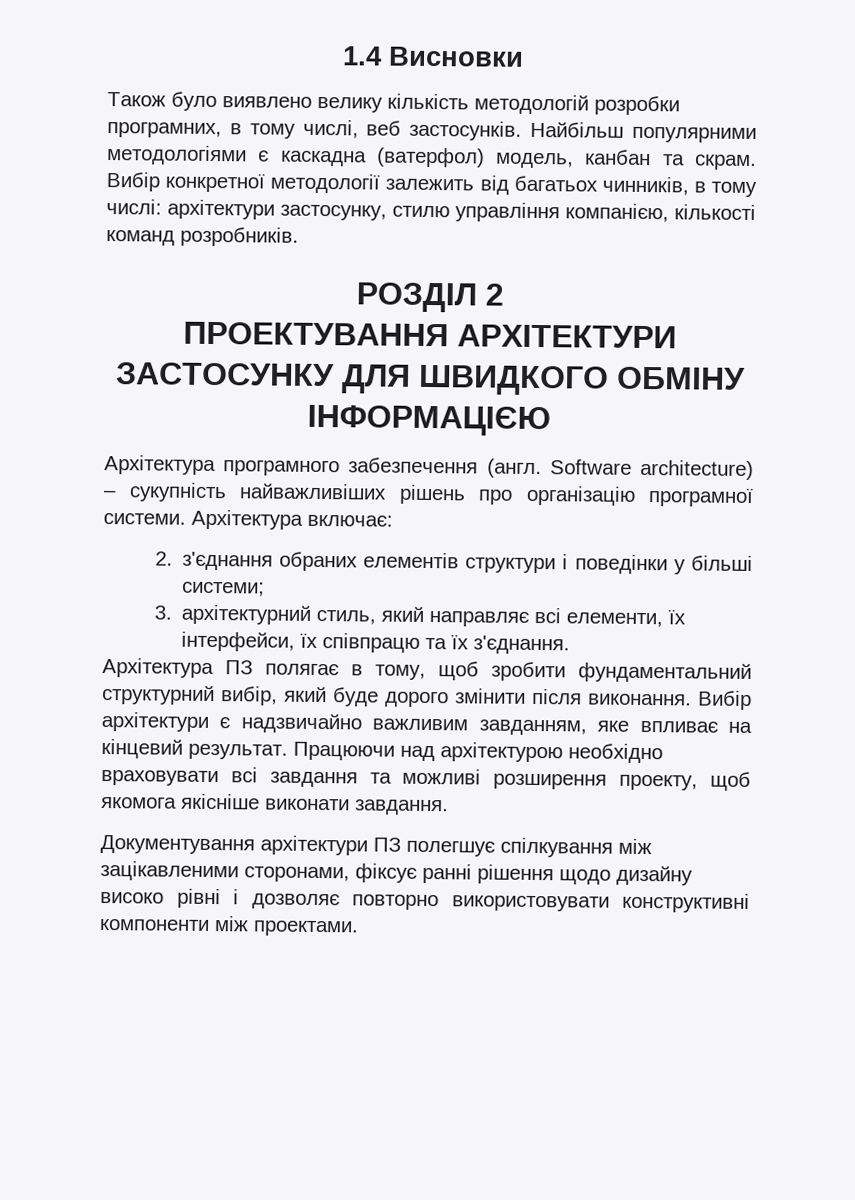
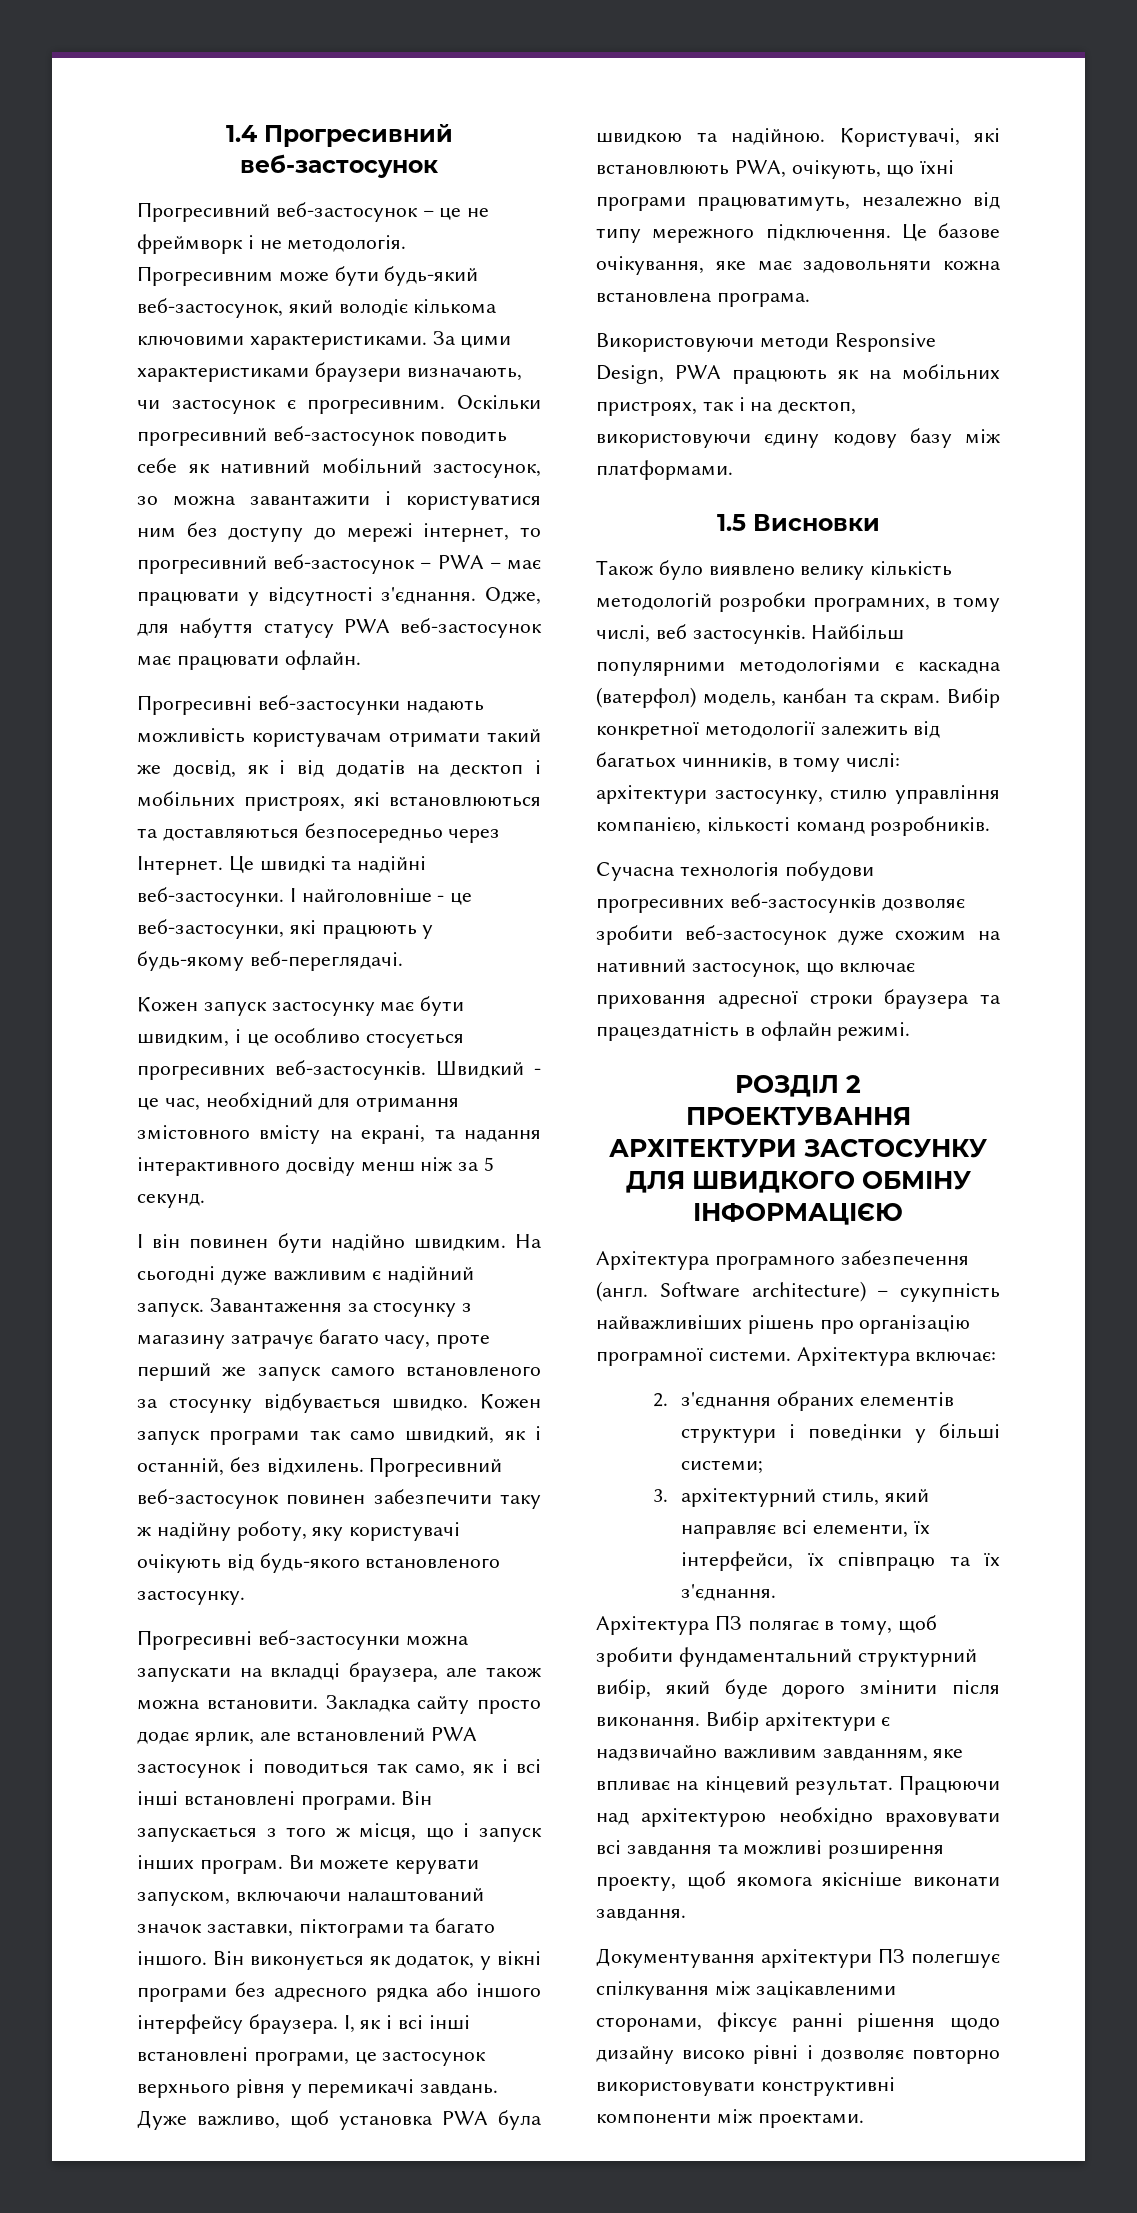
(383, 56) none -> [263,124,453,147] [240,154,439,178] [137,202,490,222] [137,234,407,254] [137,266,479,286] [137,298,498,318] [137,331,512,350] [137,362,522,382] [137,395,541,414] [137,426,507,446] [137,458,541,478] [137,491,541,510] [137,522,541,542] [137,554,541,574] [137,587,541,606] [137,618,542,638] [137,650,361,670] [137,695,484,715] [137,728,541,747] [137,760,541,778] [137,791,541,811] [137,823,501,843] [137,856,427,875] [137,887,473,907] [137,919,434,939] [137,951,403,971] [137,996,465,1016] [137,1028,465,1048] [137,1060,541,1080] [137,1092,460,1112] [137,1125,541,1144] [137,1157,495,1176] [137,1193,205,1208] [137,1233,542,1253] [137,1266,475,1285] [137,1298,473,1317] [137,1329,491,1349] [137,1363,541,1381] [137,1393,541,1413] [137,1426,541,1445] [137,1457,503,1477] [137,1489,541,1509] [137,1521,461,1541] [137,1553,501,1573] [137,1590,245,1605] [137,1630,469,1650] [137,1662,541,1682] [137,1695,541,1714] [137,1727,478,1746] [137,1759,541,1778] [137,1791,433,1810] [137,1823,542,1842] [137,1855,480,1874] [137,1888,484,1906] [137,1918,496,1938] [137,1951,541,1970] [137,1982,541,2002] [137,2014,470,2034] [137,2047,487,2066] [137,2079,499,2098] [137,2110,542,2130] [596,128,1000,147] [596,160,955,179] [596,192,1000,211] [596,223,1000,243] [596,256,1001,275] [596,292,810,307] [596,333,936,352] [596,364,1000,384] [596,397,857,416] [596,428,1000,448] [596,460,733,480] [716,514,746,531] Прогресивний веб-застосунок // Прогресивний веб-застосунок – це не фреймворк і не методологія. Прогресивним може бути будь-який веб-застосунок, який володіє кількома ключовими характеристиками. За цими характеристиками браузери визначають, чи застосунок є прогресивним. Оскільки прогресивний веб-застосунок поводить себе як нативний мобільний застосунок, зо можна завантажити і користуватися ним без доступу до мережі інтернет, то прогресивний веб-застосунок – PWA – має працювати у відсутності з'єднання. Одже, для набуття статусу PWA веб-застосунок має працювати офлайн. // Прогресивні веб-застосунки надають можливість користувачам отримати такий же досвід, як і від додатів на десктоп і мобільних пристроях, які встановлюються та доставляються безпосередньо через Інтернет. Це швидкі та надійні веб-застосунки. І найголовніше - це веб-застосунки, які працюють у будь-якому веб-переглядачі. // Кожен запуск застосунку має бути швидким, і це особливо стосується прогресивних веб-застосунків. Швидкий - це час, необхідний для отримання змістовного вмісту на екрані, та надання інтерактивного досвіду менш ніж за 5 секунд. // І він повинен бути надійно швидким. На сьогодні дуже важливим є надійний запуск. Завантаження за стосунку з магазину затрачує багато часу, проте перший же запуск самого встановленого за стосунку відбувається швидко. Кожен запуск програми так само швидкий, як і останній, без відхилень. Прогресивний веб-застосунок повинен забезпечити таку ж надійну роботу, яку користувачі очікують від будь-якого встановленого застосунку. // Прогресивні веб-застосунки можна запускати на вкладці браузера, але також можна встановити. Закладка сайту просто додає ярлик, але встановлений PWA застосунок і поводиться так само, як і всі інші встановлені програми. Він запускається з того ж місця, що і запуск інших програм. Ви можете керувати запуском, включаючи налаштований значок заставки, піктограми та багато іншого. Він виконується як додаток, у вікні програми без адресного рядка або іншого інтерфейсу браузера. І, як і всі інші встановлені програми, це застосунок верхнього рівня у перемикачі завдань. Дуже важливо, щоб установка PWA була швидкою та надійною. Користувачі, які встановлюють PWA, очікують, що їхні програми працюватимуть, незалежно від типу мережного підключення. Це базове очікування, яке має задовольняти кожна встановлена програма. // Використовуючи методи Responsive Design, PWA працюють як на мобільних пристроях, так і на десктоп, використовуючи єдину кодову базу між платформами. // 1.5
(299, 236) none -> [596,861,874,881] [596,893,965,913] [596,925,1001,945] [596,959,916,977] [596,989,1001,1009] [596,1021,911,1041] // Сучасна технологія побудови прогресивних веб-застосунків дозволяє зробити веб-застосунок дуже схожим на нативний застосунок, що включає приховання адресної строки браузера та працездатність в офлайн режимі.

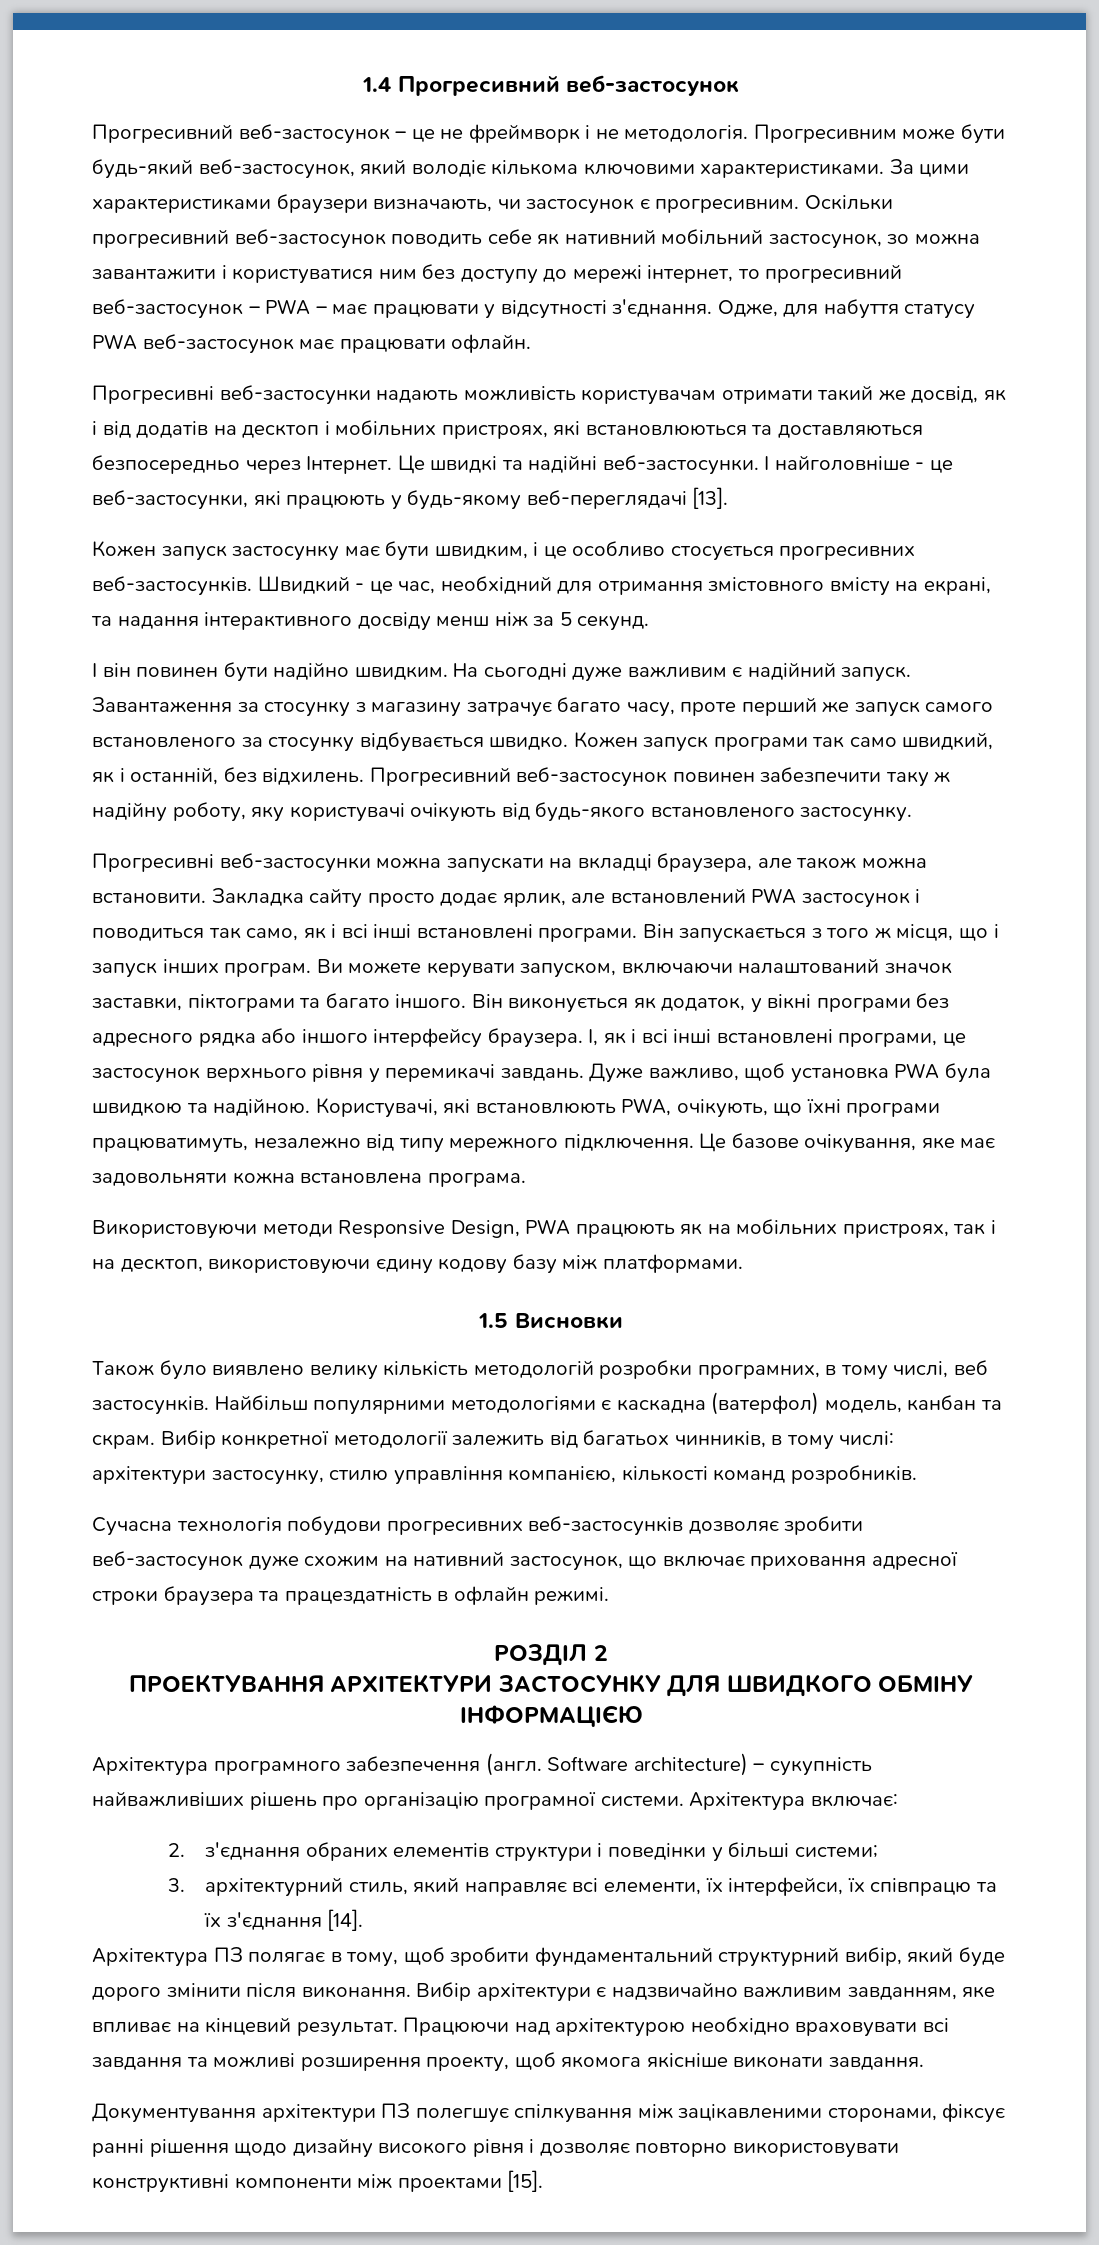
[249,951,403,971] веб-переглядачі. -> [526,487,729,509] веб-переглядачі [13].
[681,1584,777,1601] з'єднання. -> [226,1909,364,1931] з'єднання [14].
[682,2045,799,2064] високо рівні -> [378,2139,524,2157] високого рівня
[757,2113,864,2128] проектами. -> [397,2170,544,2192] проектами [15].

